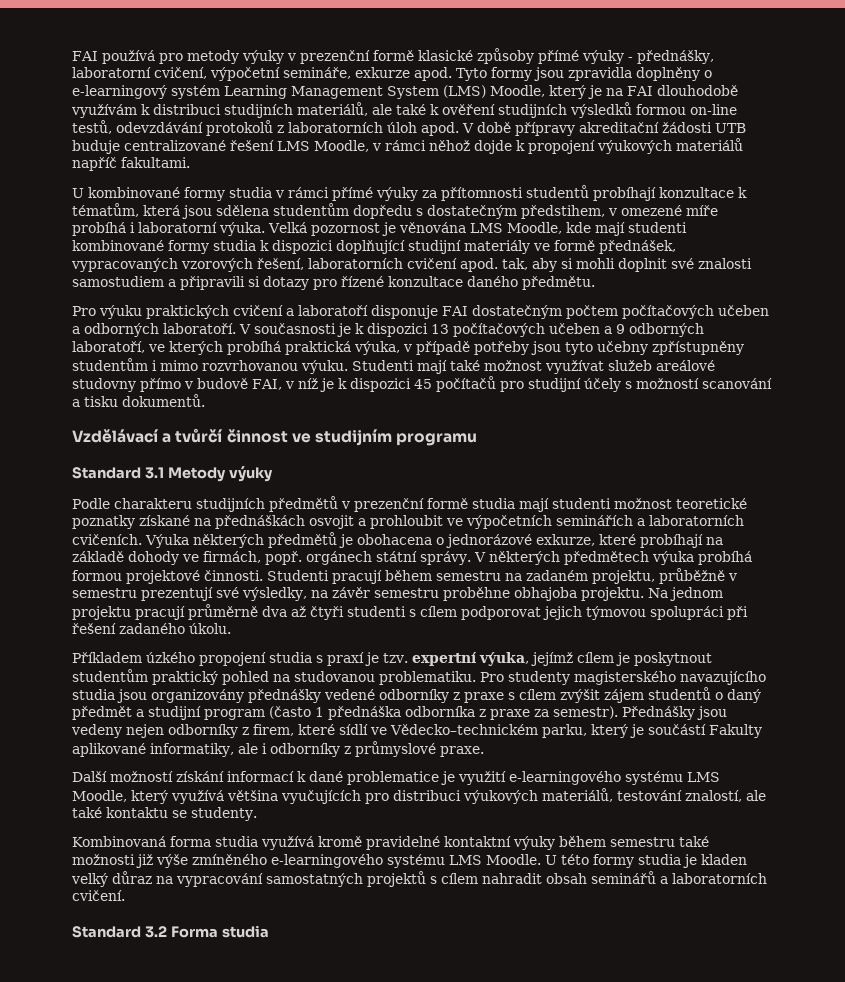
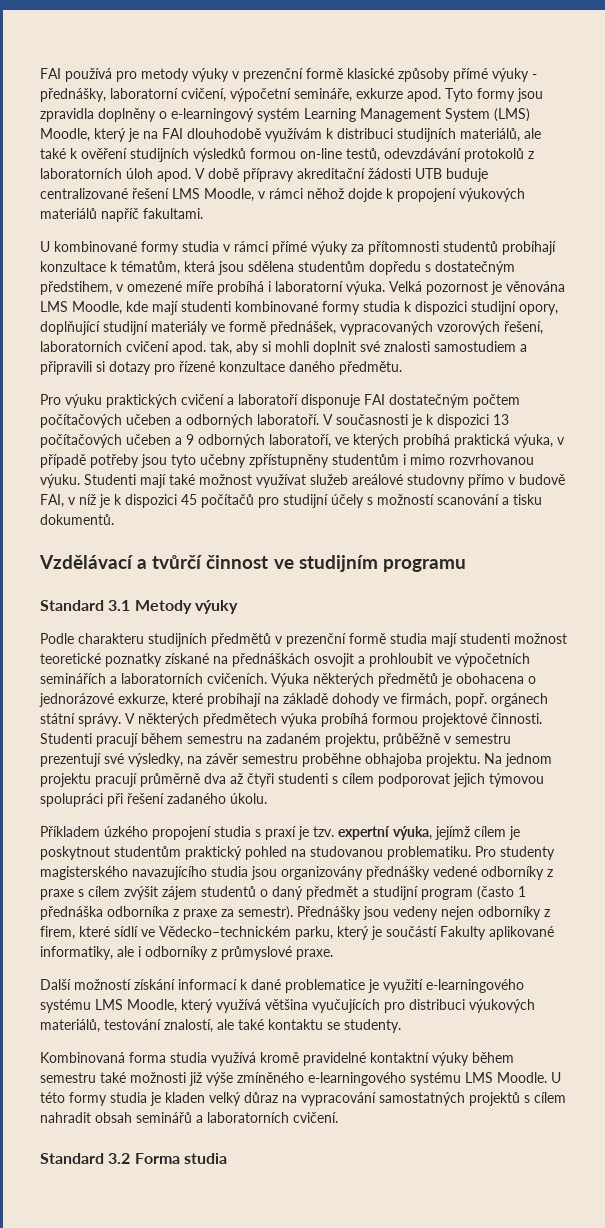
(333, 247) none -> [471,301,558,315] studijní opory,

